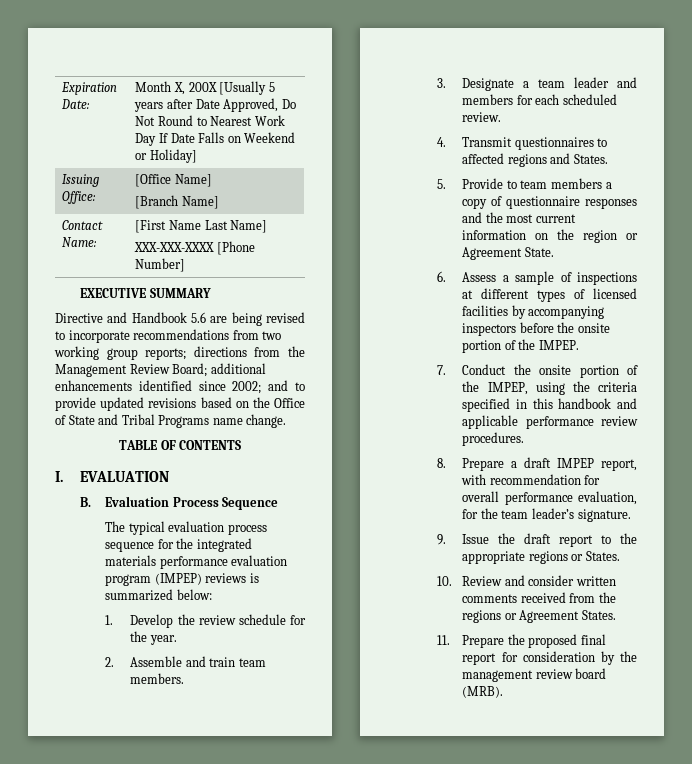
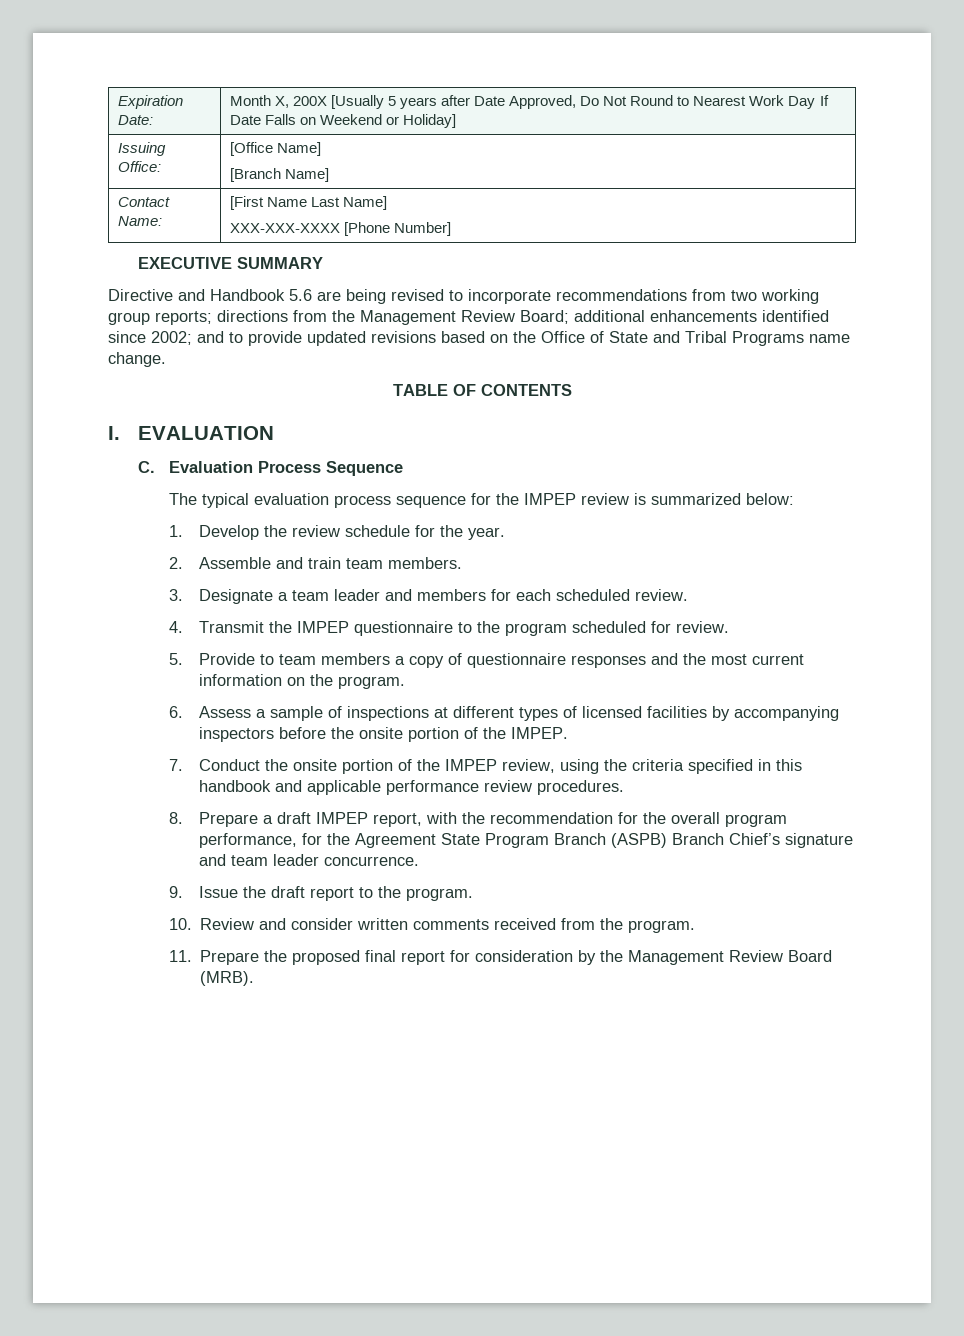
[80,497,92,507] B. -> [138,461,156,473] C.
[196,538,252,552] [105,555,288,569] [105,573,247,586] integrated materials performance evaluation program (IMPEP) reviews -> [523,493,629,505] IMPEP review
[514,137,608,150] [462,153,608,167] questionnaires to affected regions and States. -> [268,621,729,636] the IMPEP questionnaire to the program scheduled for review.
[583,230,638,243] [462,247,554,260] region or Agreement State. -> [337,676,405,689] program.
[487,382,528,395] IMPEP, -> [444,759,555,773] IMPEP review,
(487, 479) none -> [461,812,485,824] the
[462,491,637,505] [462,508,631,522] overall performance evaluation, for the team leader’s signature. -> [642,812,787,827] [198,833,853,848] [198,854,419,866] the overall program performance, for the Agreement State Program Branch (ASPB) Branch Chief’s signature and team leader concurrence.
[462,551,620,564] appropriate regions or States. -> [405,888,473,901] program.
[462,610,616,623] regions or Agreement States. -> [627,920,695,933] program.
[462,668,607,682] management review board -> [627,950,832,965] Management Review Board

